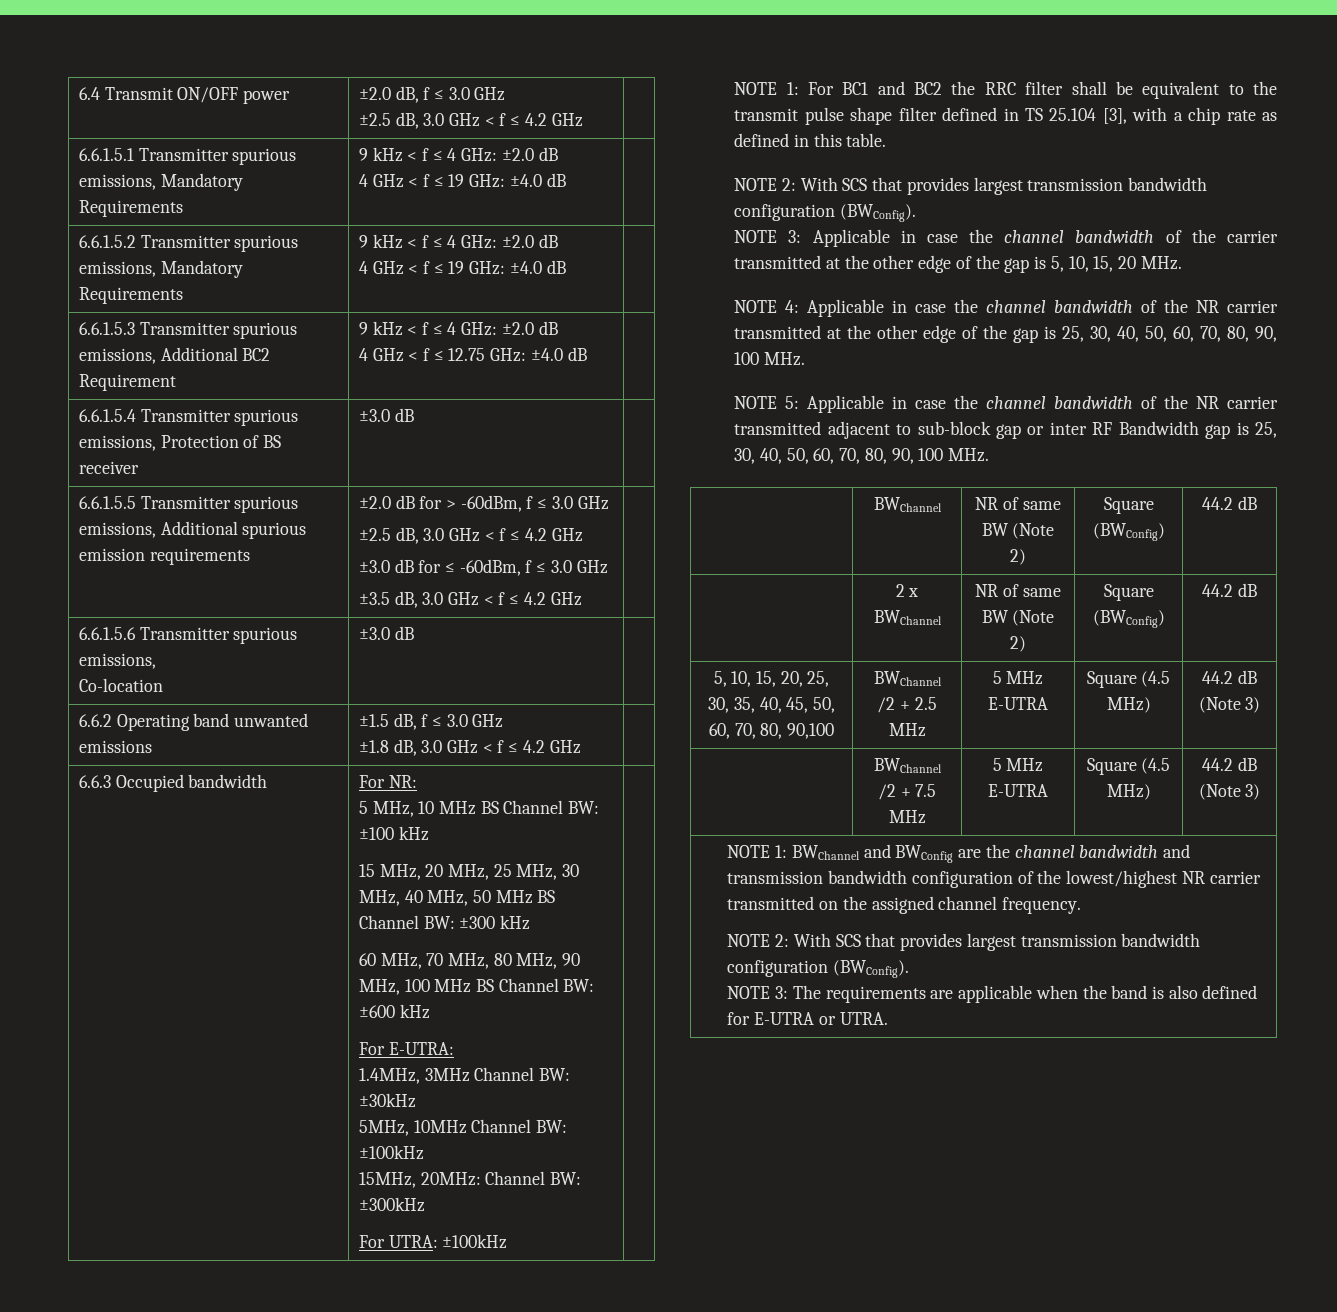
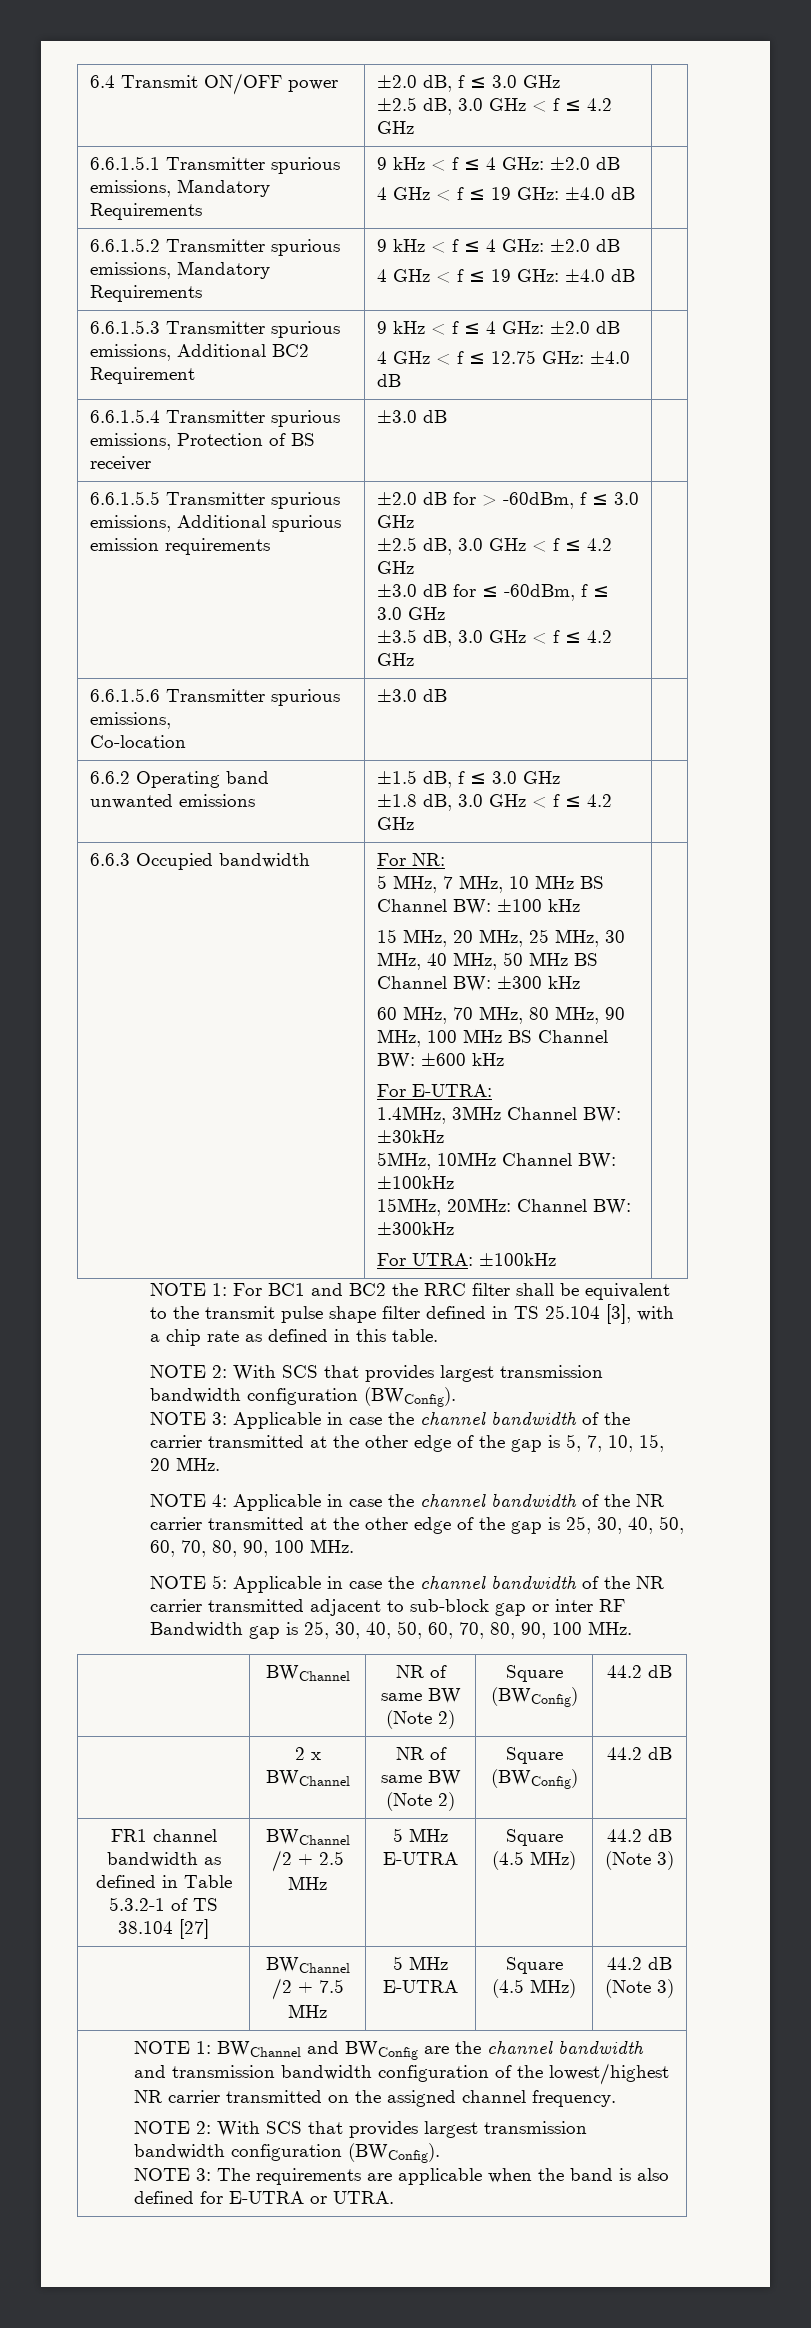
(414, 809) none -> [442,875,503,893] 7 MHz,
(1064, 264) none -> [587,1435,603,1452] 7,
[713,671,830,687] [708,697,835,713] [708,723,835,739] 5, 10, 15, 20, 25, 30, 35, 40, 45, 50, 60, 70, 80, 90,100 -> [110,1829,217,1842] [106,1852,221,1867] [95,1875,232,1888] [109,1897,218,1911] [118,1919,209,1939] FR1 channel bandwidth as defined in Table 5.3.2-1 of TS 38.104 [27]

